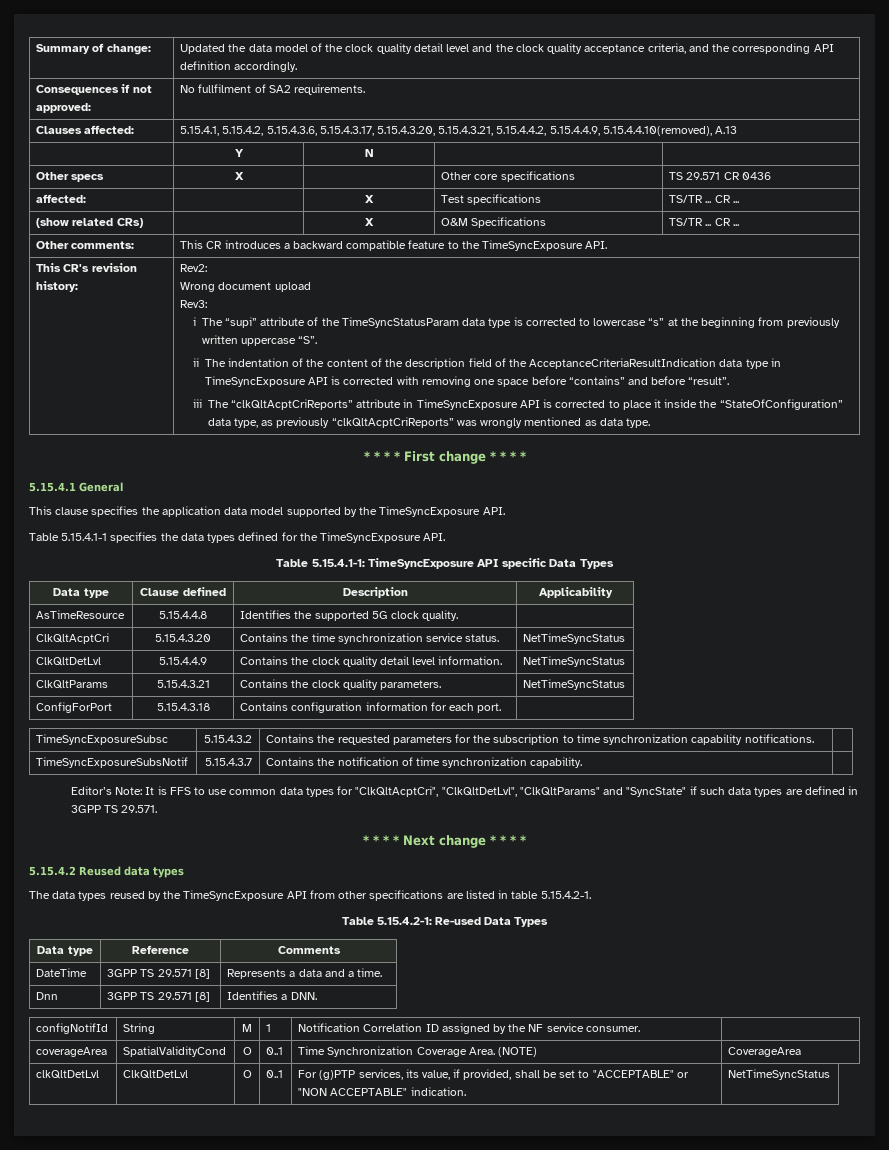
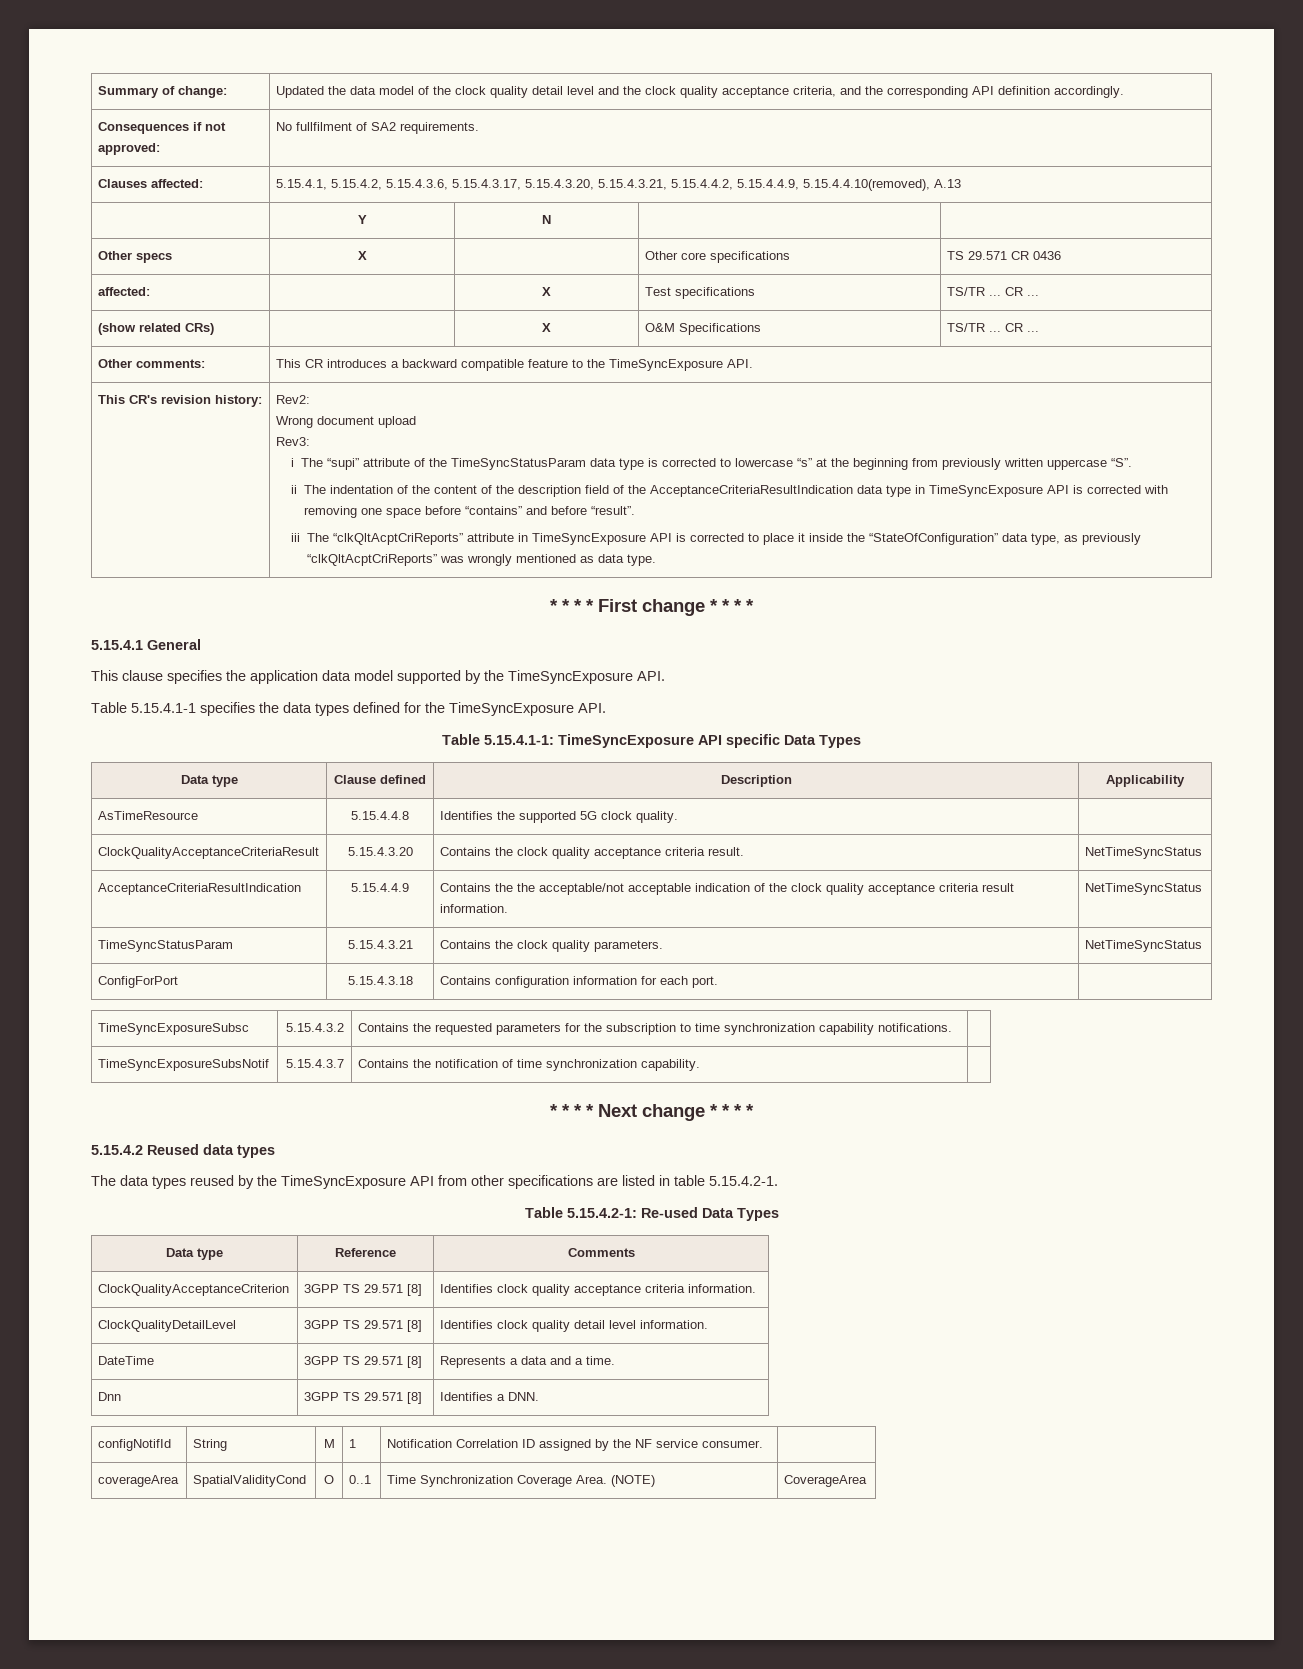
[36,633,110,644] ClkQltAcptCri -> [98,847,320,859] ClockQualityAcceptanceCriteriaResult
[311,633,500,644] [523,633,626,644] [36,657,102,666] time synchronization service status. | NetTimeSyncStatus // ClkQltDetLvl -> [517,847,745,859] [1085,847,1203,859] [98,883,302,895] clock quality acceptance criteria result. | NetTimeSyncStatus // AcceptanceCriteriaResultIndication
[311,656,436,667] clock quality detail level -> [517,883,1015,895] the acceptable/not acceptable indication of the clock quality acceptance criteria result
[36,680,109,689] ClkQltParams -> [98,940,234,952] TimeSyncStatusParam
[70,786,859,797] [70,805,158,813] // Editor’s Note: It is FFS to use common data types for "ClkQltAcptCri", "ClkQltDetLvl", "ClkQltParams" and "SyncState" if such data types are defined in 3GPP TS 29.571. -> (701, 1065) none
(341, 950) none -> [98,1284,290,1296] [304,1284,423,1296] [440,1284,757,1296] [98,1320,237,1332] [304,1320,423,1332] [440,1320,709,1332] // ClockQualityAcceptanceCriterion | 3GPP TS 29.571 [8] | Identifies clock quality acceptance criteria information. // ClockQualityDetailLevel | 3GPP TS 29.571 [8] | Identifies clock quality detail level information.
[36,1070,100,1079] [123,1070,189,1079] [242,1070,252,1078] [266,1070,284,1078] [298,1069,689,1080] [298,1087,466,1096] [728,1069,831,1080] // clkQltDetLvl | ClkQltDetLvl | O | 0..1 | For (g)PTP services, its value, if provided, shall be set to "ACCEPTABLE" or "NON ACCEPTABLE" indication. | NetTimeSyncStatus -> (868, 1481) none

